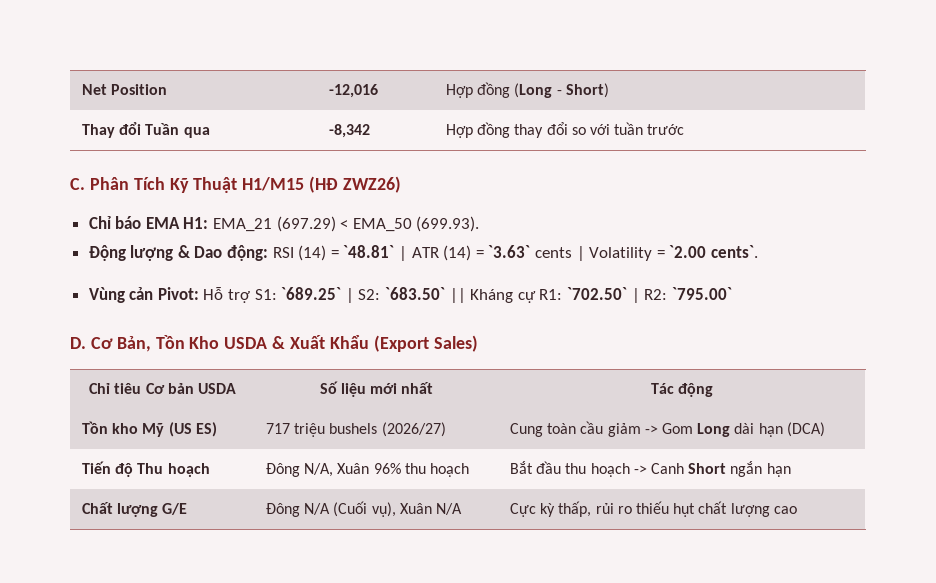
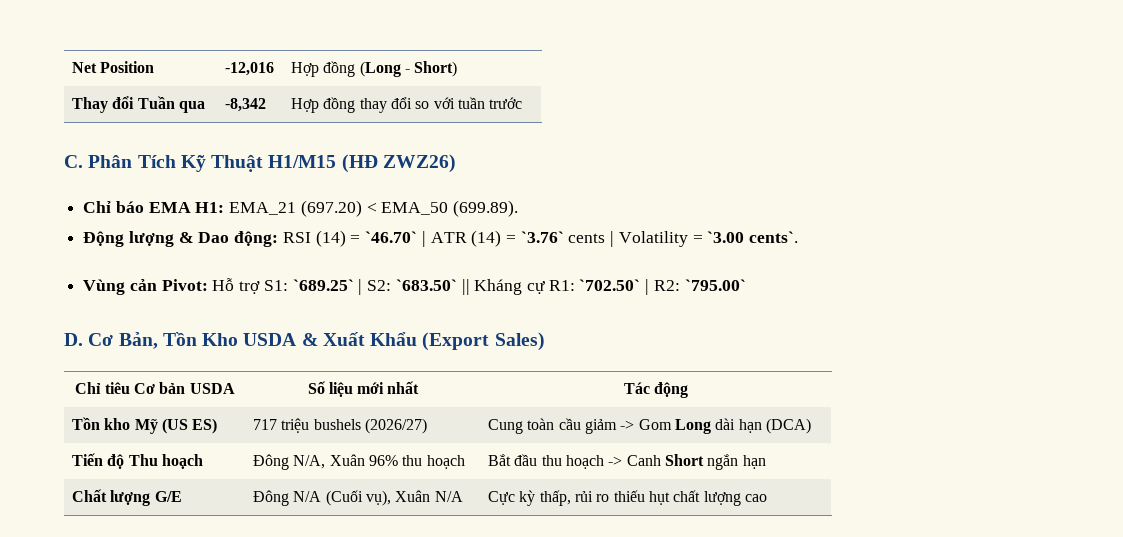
[276,216,336,232] (697.29) -> [300,200,362,217] (697.20)
[416,216,480,232] (699.93). -> [453,200,519,217] (699.89).
[343,245,395,258] `48.81` -> [365,231,418,243] `46.70`
[488,245,531,258] `3.63` -> [520,231,564,243] `3.76`
[669,245,707,258] `2.00 -> [707,231,745,243] `3.00

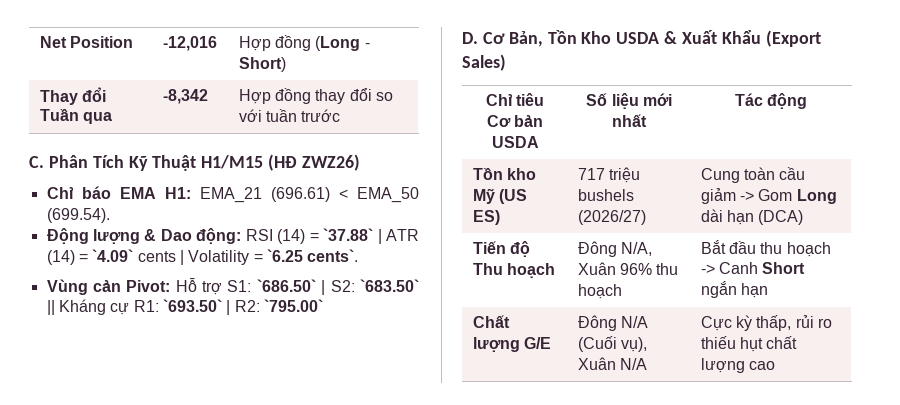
[300,200,362,217] (697.20) -> [270,187,330,202] (696.61)
[453,200,519,217] (699.89). -> [46,208,110,223] (699.54).
[365,231,418,243] `46.70` -> [323,228,374,241] `37.88`
[520,231,564,243] `3.76` -> [92,249,134,262] `4.09`
[707,231,745,243] `3.00 -> [266,249,303,262] `6.25
[292,279,354,291] `689.25` -> [256,279,316,292] `686.50`
[579,279,641,291] `702.50` -> [162,299,222,312] `693.50`

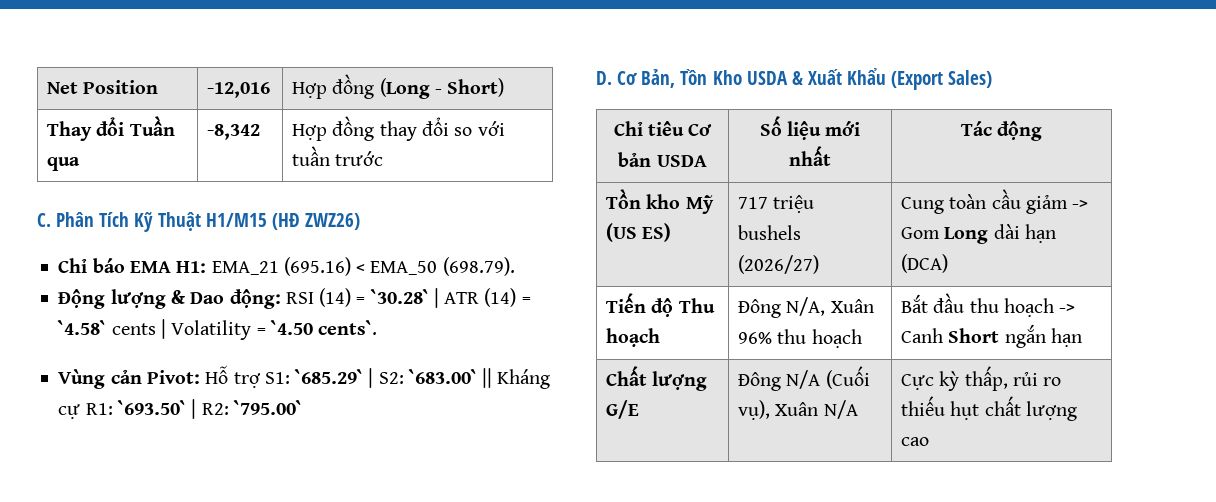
[270,187,330,202] (696.61) -> [283,257,351,276] (695.16)
[46,208,110,223] (699.54). -> [442,257,515,276] (698.79).
[323,228,374,241] `37.88` -> [369,289,429,304] `30.28`
[92,249,134,262] `4.09` -> [57,320,107,335] `4.58`
[266,249,303,262] `6.25 -> [269,320,313,335] `4.50
[256,279,316,292] `686.50` -> [294,369,364,384] `685.29`
[360,279,419,292] `683.50` -> [407,369,477,384] `683.00`

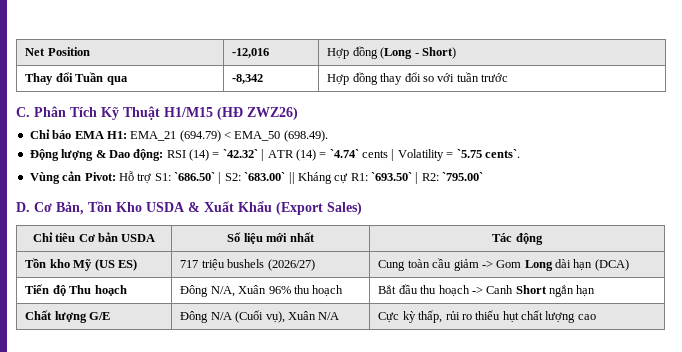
[283,257,351,276] (695.16) -> [179,130,221,142] (694.79)
[442,257,515,276] (698.79). -> [283,130,328,142] (698.49).
[369,289,429,304] `30.28` -> [222,149,258,158] `42.32`
[57,320,107,335] `4.58` -> [329,149,359,158] `4.74`
[269,320,313,335] `4.50 -> [456,149,482,158] `5.75
[294,369,364,384] `685.29` -> [174,172,215,181] `686.50`

